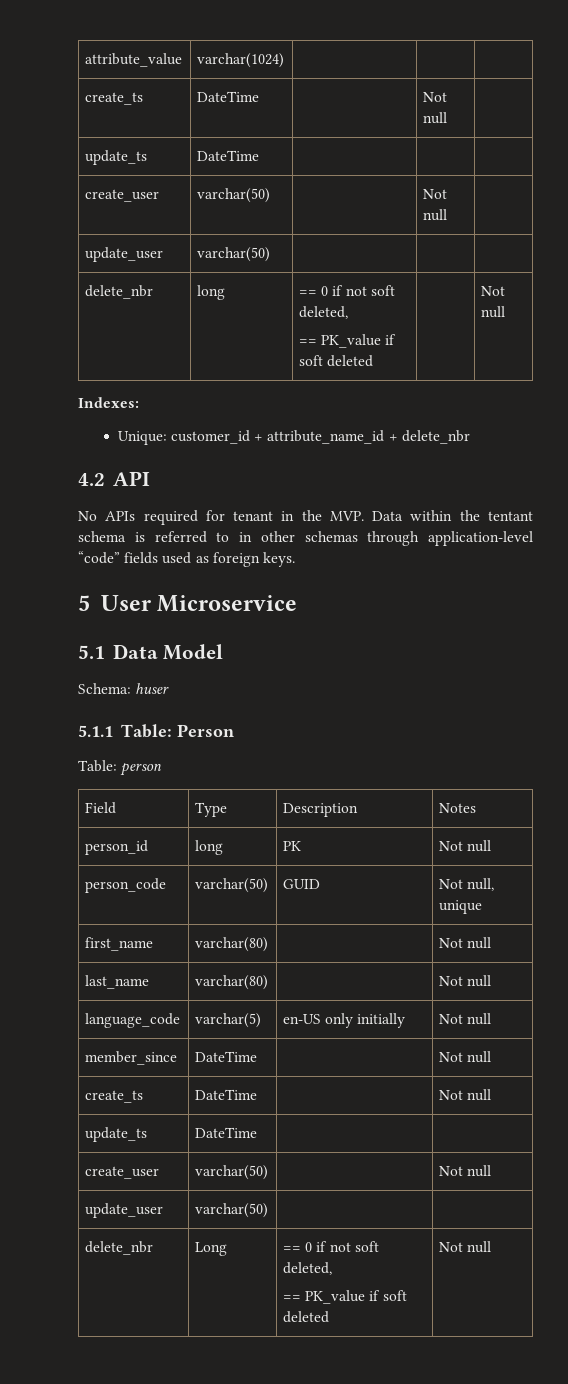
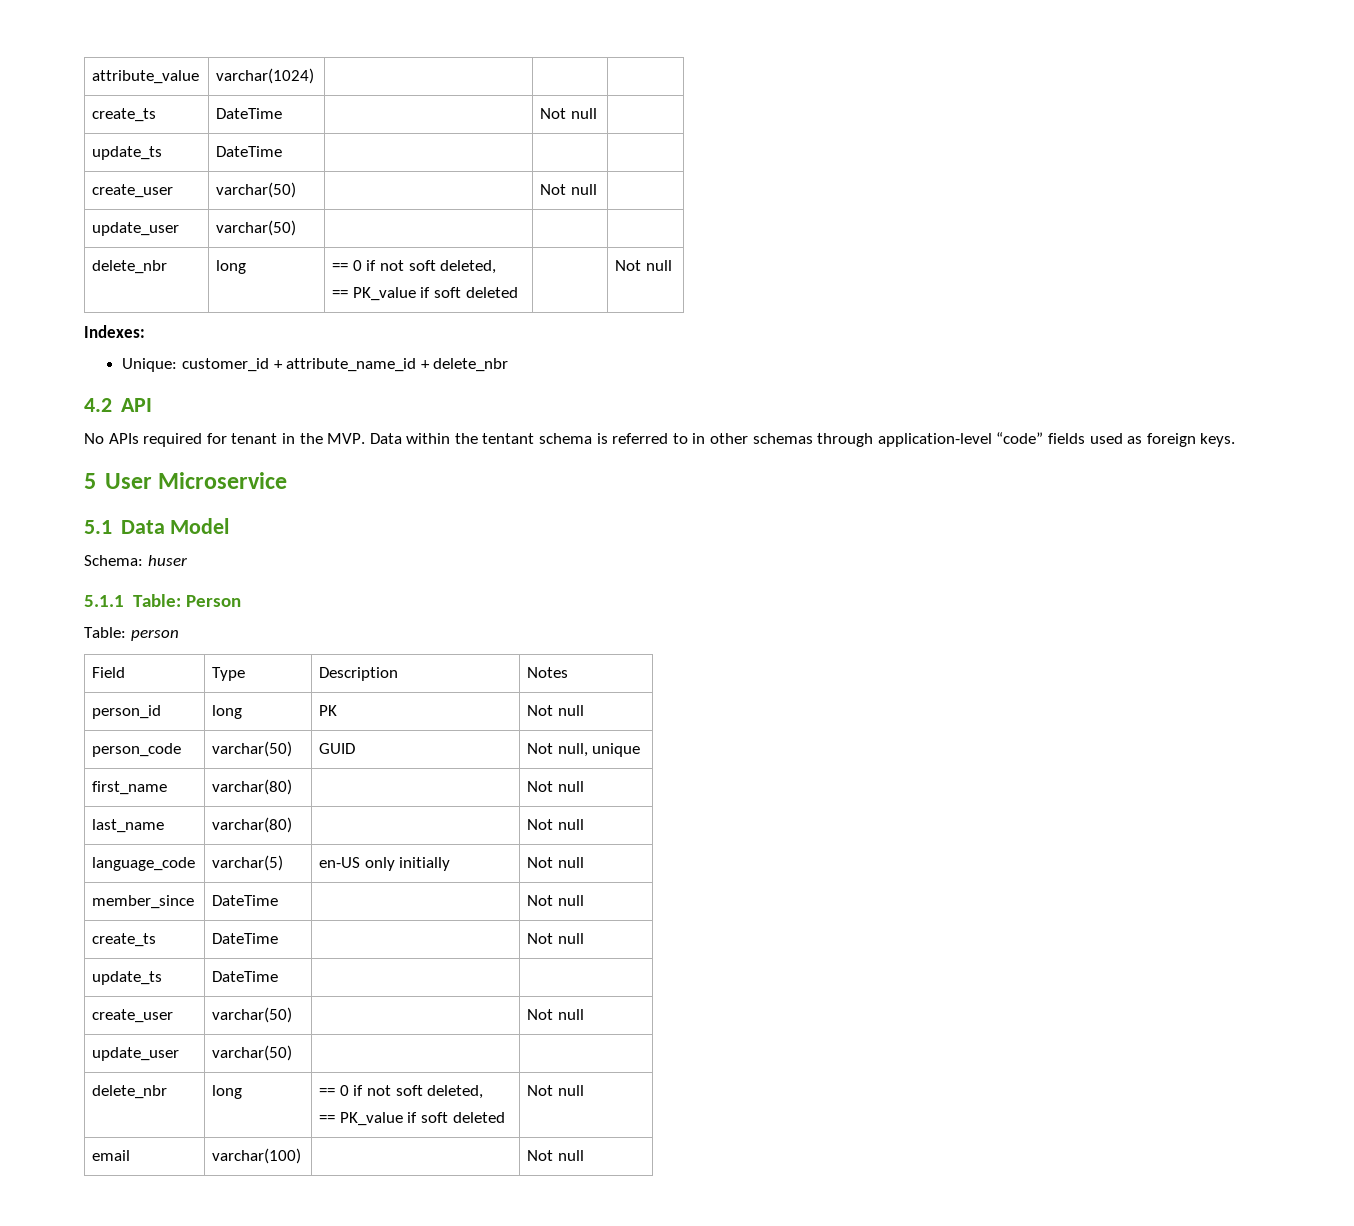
[195,1242,228,1256] Long -> [212,1085,243,1099] long
(492, 1247) none -> [92,1150,131,1161] [212,1148,302,1164] [527,1150,584,1161] // email | varchar(100) | | Not null

